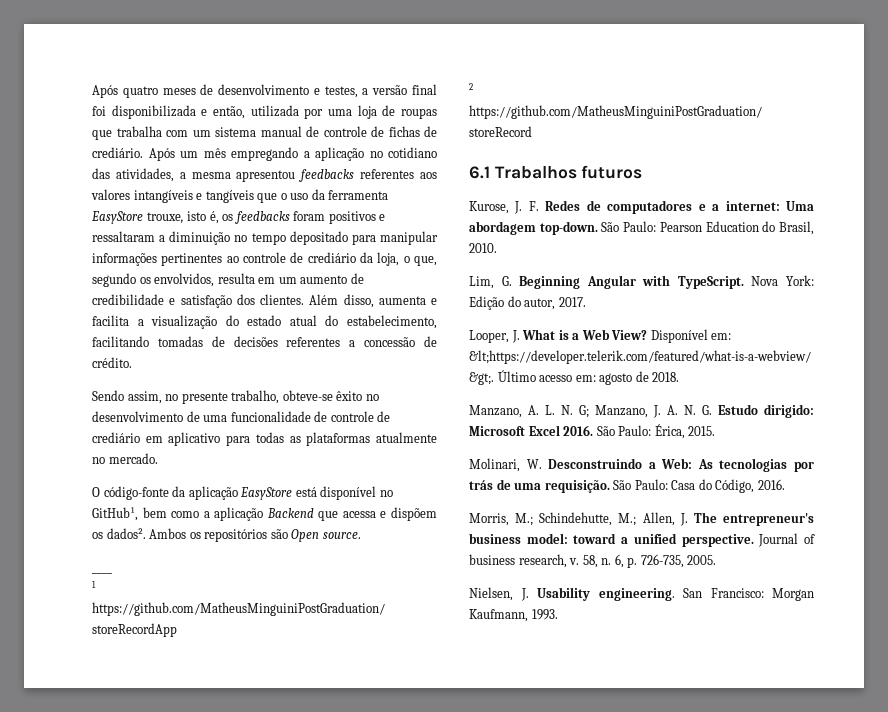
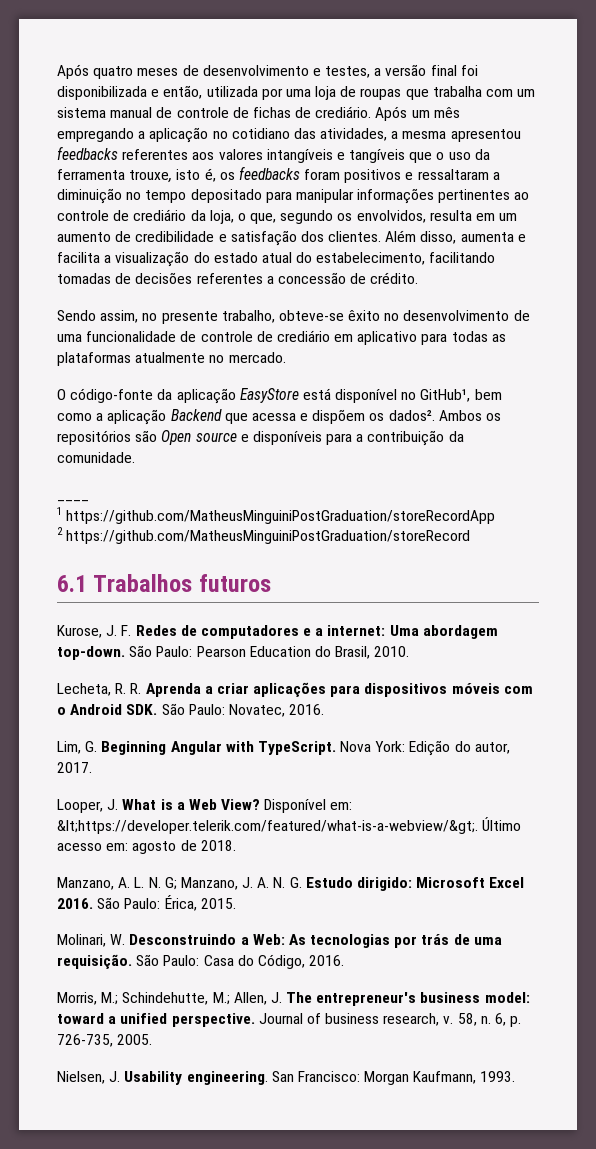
[91,211,143,224] EasyStore -> (125, 174) none
[322,532,361,539] source. -> [195,430,464,446] [57,452,135,463] source e disponíveis para a contribuição da comunidade.
(497, 248) none -> [57,682,533,697] [57,703,325,717] // Lecheta, R. R. Aprenda a criar aplicações para dispositivos móveis com o Android SDK. São Paulo: Novatec, 2016.

